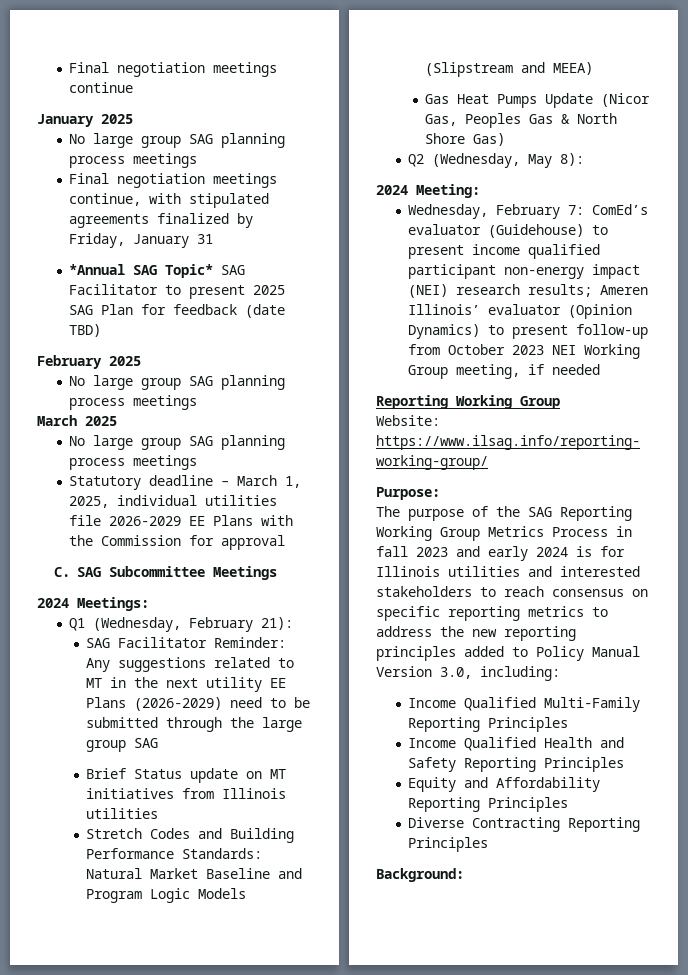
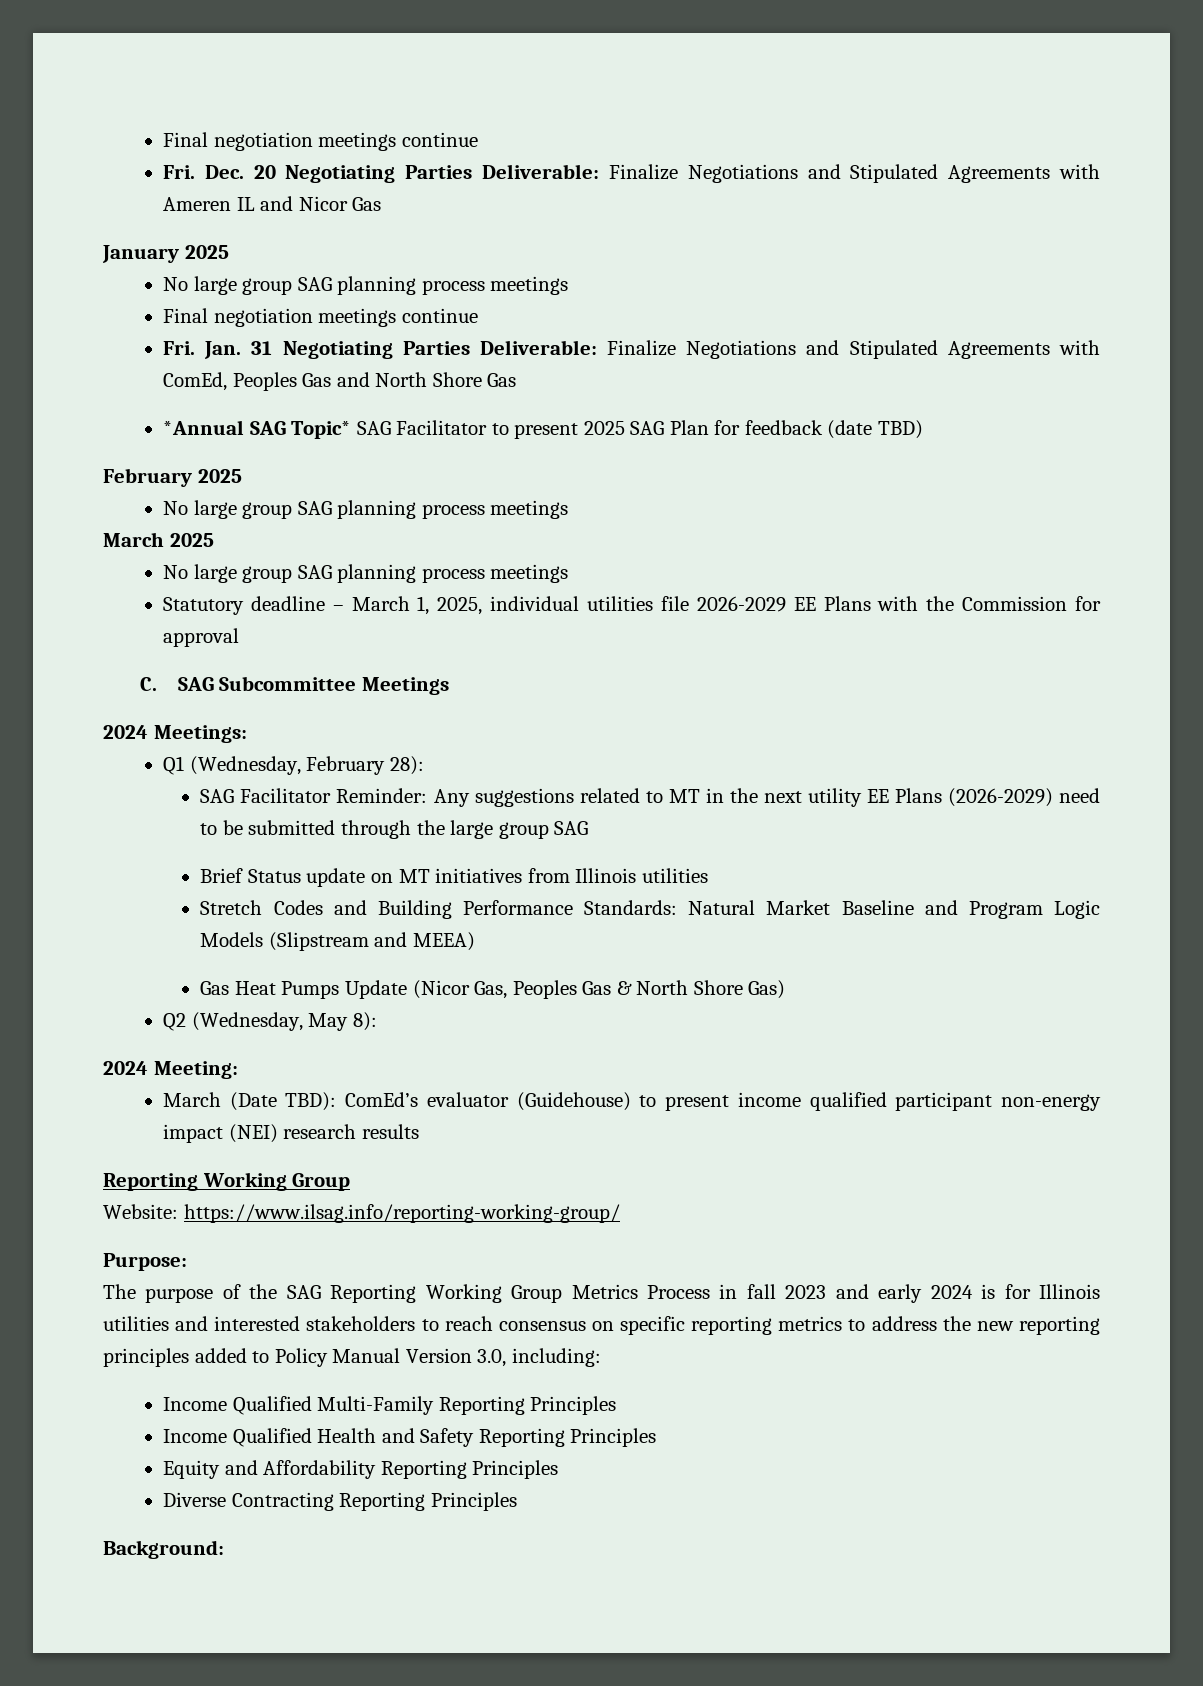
[69,62,278,77] [69,82,134,93] Final negotiation meetings continue -> [162,132,478,151] [162,164,1101,183] [162,196,382,211] Final negotiation meetings continue // Fri. Dec. 20 Negotiating Parties Deliverable: Finalize Negotiations and Stipulated Agreements with Ameren IL and Nicor Gas
[69,193,270,208] [69,213,254,228] [69,233,214,248] continue, with stipulated agreements finalized by Friday, January 31 -> [401,308,478,323] [162,340,1100,359] [162,372,517,391] continue // Fri. Jan. 31 Negotiating Parties Deliverable: Finalize Negotiations and Stipulated Agreements with ComEd, Peoples Gas and North Shore Gas
[261,617,294,630] 21): -> [389,756,424,775] 28):
[408,204,585,219] Wednesday, February 7: -> [162,1092,337,1111] March (Date TBD):
[528,284,649,297] [408,304,633,319] [408,324,649,339] [408,344,641,359] [408,364,601,379] results; Ameren Illinois’ evaluator (Opinion Dynamics) to present follow-up from October 2023 NEI Working Group meeting, if needed -> [361,1124,419,1139] results

